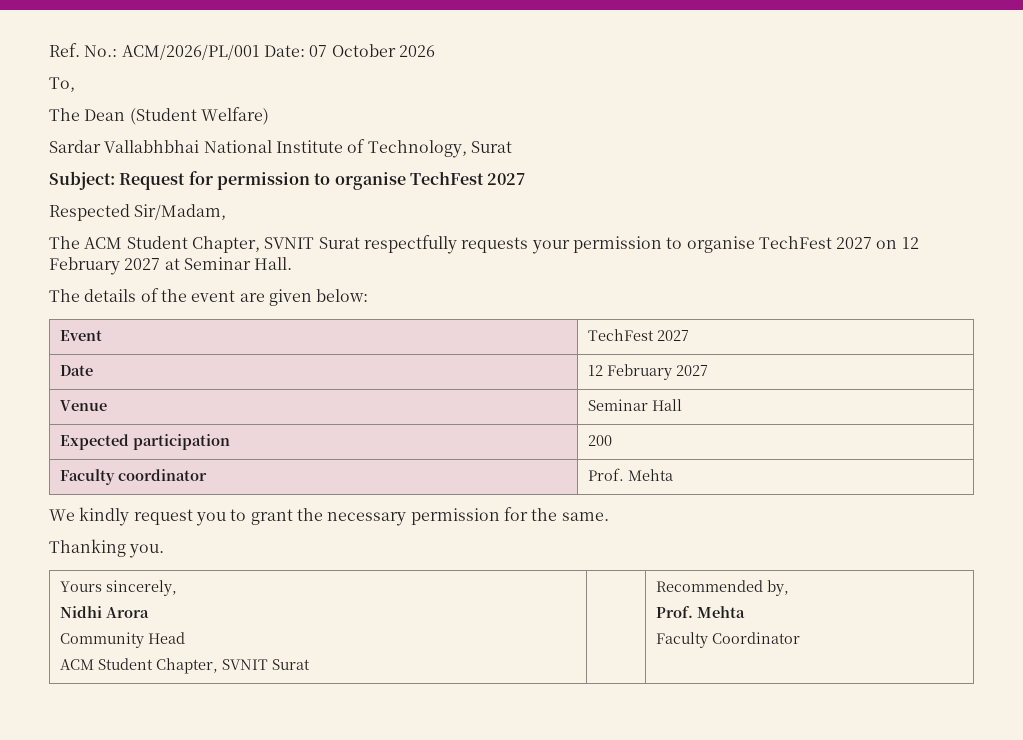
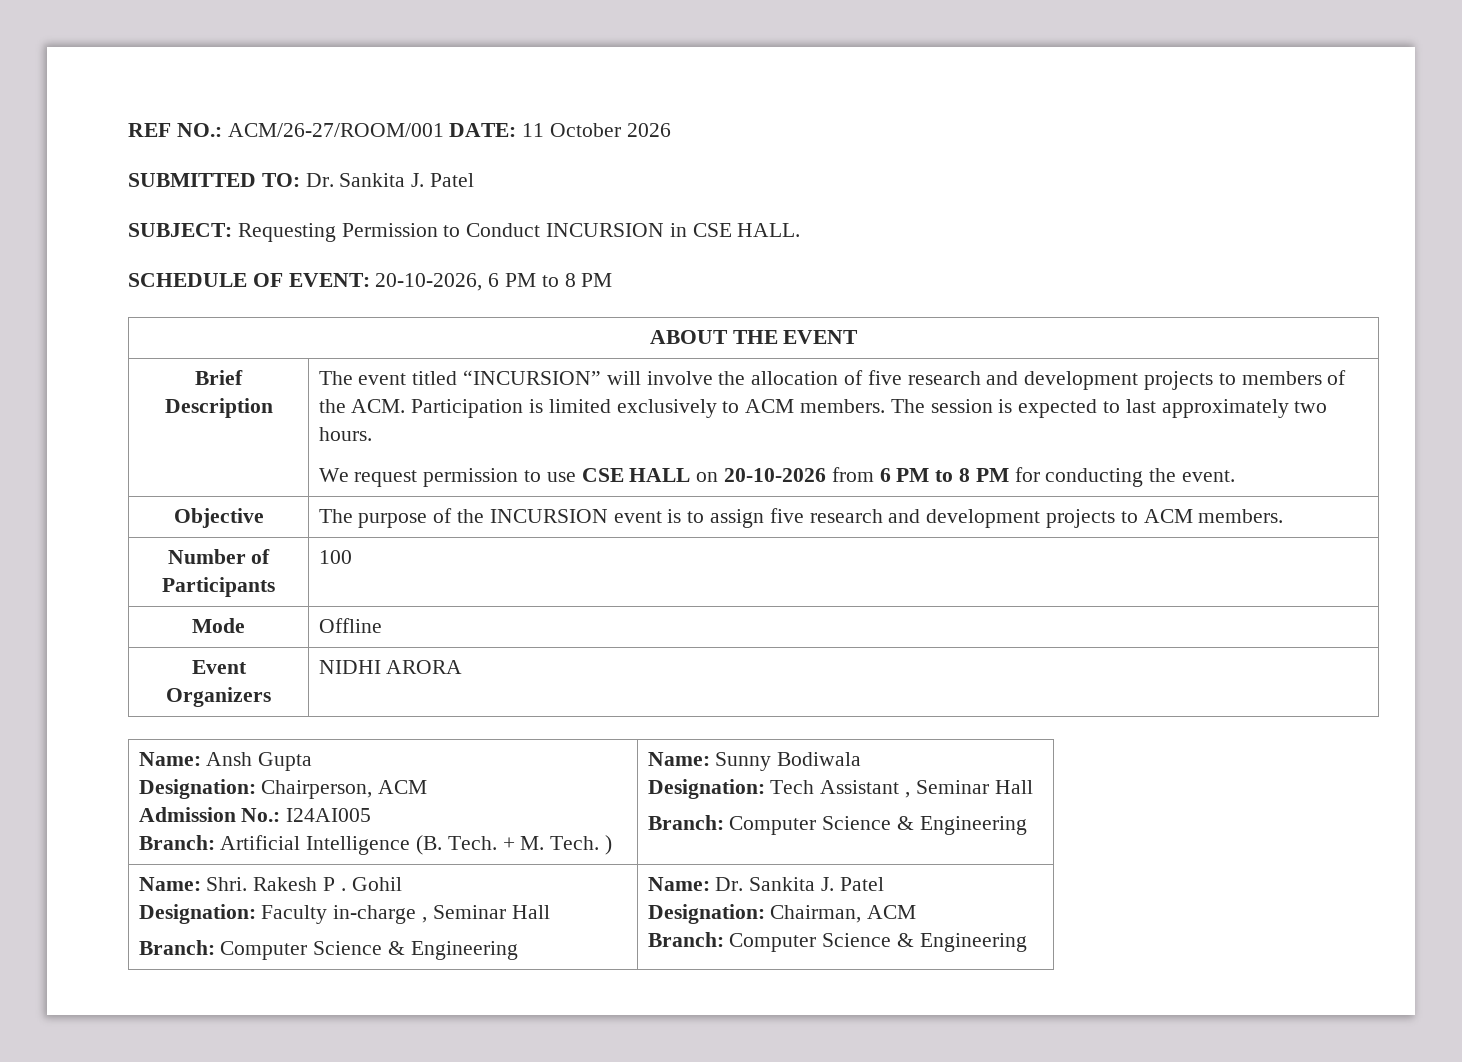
[49,43,435,60] [49,77,75,92] [49,107,269,125] [49,139,512,158] [49,171,526,190] [49,204,227,221] [49,235,919,254] [49,257,293,275] [49,288,369,306] [60,330,103,341] [588,329,690,341] [60,365,94,376] [588,364,709,380] [60,400,108,411] [588,399,683,411] [60,434,231,450] [588,435,613,446] [60,469,208,485] [588,468,674,481] [49,507,609,526] [49,539,165,558] [60,580,178,596] [60,606,150,618] [60,632,186,648] [60,658,311,674] [656,580,790,596] [656,606,746,618] [656,632,801,648] Ref. No.: ACM/2026/PL/001 Date: 07 October 2026 // To, // The Dean (Student Welfare) // Sardar Vallabhbhai National Institute of Technology, Surat // Subject: Request for permission to organise TechFest 2027 // Respected Sir/Madam, // The ACM Student Chapter, SVNIT Surat respectfully requests your permission to organise TechFest 2027 on 12 February 2027 at Seminar Hall. // The details of the event are given below: // Event | TechFest 2027 // Date | 12 February 2027 // Venue | Seminar Hall // Expected participation | 200 // Faculty coordinator | Prof. Mehta // We kindly request you to grant the necessary permission for the same. // Thanking you. // Yours sincerely, // Nidhi Arora // Community Head // ACM Student Chapter, SVNIT Surat | | Recommended by, // Prof. Mehta // Faculty Coordinator -> [128,123,671,137] [128,173,475,187] [128,223,801,242] [128,273,613,291] [649,330,859,344] [195,370,243,385] [164,398,273,418] [318,370,1347,390] [318,399,1328,418] [318,427,372,441] [318,467,1236,487] [173,508,264,528] [318,508,1284,528] [167,549,271,564] [162,577,275,597] [318,550,352,564] [192,618,245,633] [318,618,382,633] [191,660,247,674] [166,687,271,707] [318,660,463,674] [138,752,313,771] [138,779,428,799] [138,807,372,822] [138,835,612,855] [647,752,862,771] [647,779,1033,799] [647,815,1027,835] [138,877,402,891] [138,904,550,924] [138,940,518,960] [647,877,884,891] [647,904,917,924] [647,932,1027,952] REF NO.: ACM/26-27/ROOM/001 DATE: 11 October 2026 // SUBMITTED TO: Dr. Sankita J. Patel // SUBJECT: Requesting Permission to Conduct INCURSION in CSE HALL. // SCHEDULE OF EVENT: 20-10-2026, 6 PM to 8 PM // ABOUT THE EVENT // Brief Description | The event titled “INCURSION” will involve the allocation of five research and development projects to members of the ACM. Participation is limited exclusively to ACM members. The session is expected to last approximately two hours. // We request permission to use CSE HALL on 20-10-2026 from 6 PM to 8 PM for conducting the event. // Objective | The purpose of the INCURSION event is to assign five research and development projects to ACM members. // Number of Participants | 100 // Mode | Offline // Event Organizers | NIDHI ARORA // Name: Ansh Gupta // Designation: Chairperson, ACM // Admission No.: I24AI005 // Branch: Artificial Intelligence (B. Tech. + M. Tech. ) | Name: Sunny Bodiwala // Designation: Tech Assistant , Seminar Hall // Branch: Computer Science & Engineering // Name: Shri. Rakesh P . Gohil // Designation: Faculty in-charge , Seminar Hall // Branch: Computer Science & Engineering | Name: Dr. Sankita J. Patel // Designation: Chairman, ACM // Branch: Computer Science & Engineering

